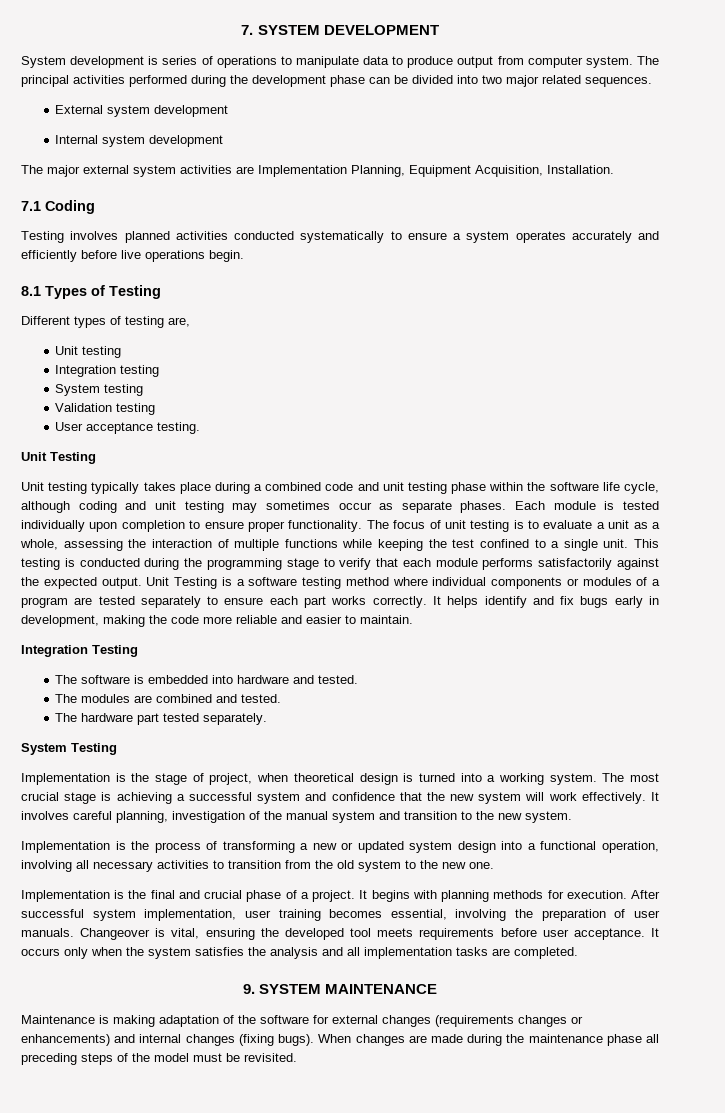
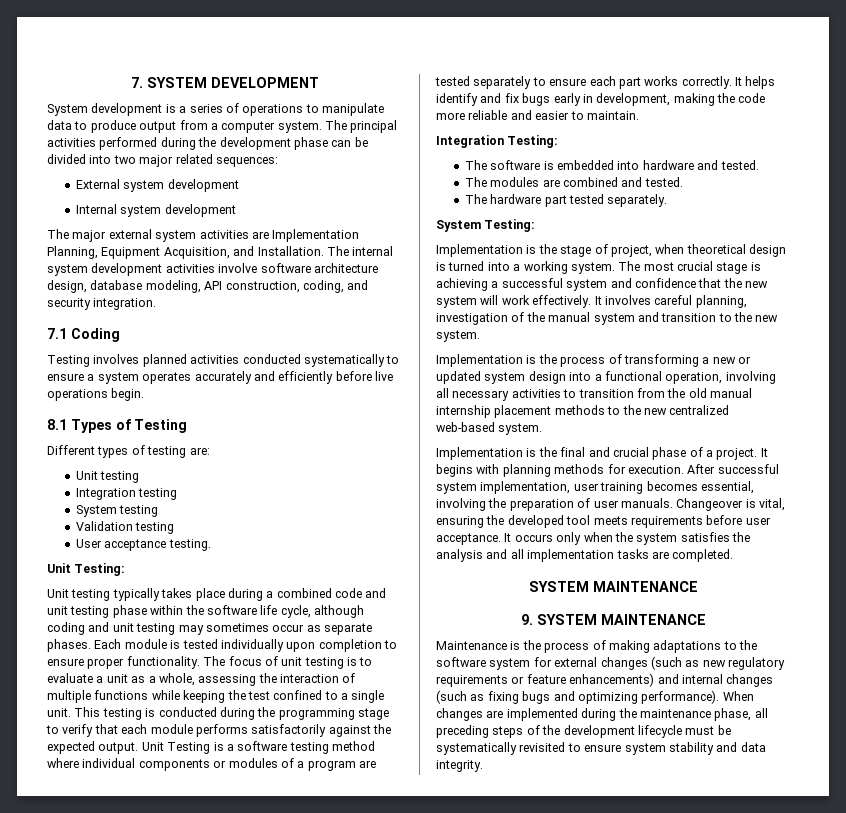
(159, 60) none -> [179,106,187,113] a
(524, 60) none -> [210,123,218,130] a
[585,77,652,87] sequences. -> [215,157,278,167] sequences:
(543, 171) none -> [233,246,255,256] and
(614, 169) none -> [326,246,394,256] [47,263,378,276] [47,280,369,293] [47,298,157,310] The internal system development activities involve software architecture design, database modeling, API construction, coding, and security integration.
[168,317,190,327] are, -> [189,447,210,455] are:
[50,452,96,464] Testing -> [74,563,126,576] Testing:
[92,645,138,657] Testing -> [507,135,559,148] Testing:
[71,743,117,755] Testing -> [484,219,536,232] Testing:
[358,860,494,872] system to the new one. -> [710,388,752,398] [436,405,730,418] [436,422,543,435] manual internship placement methods to the new centralized web-based system.
(578, 953) none -> [529,581,698,592] // SYSTEM MAINTENANCE
[113,1015,309,1027] making adaptation of the software -> [522,640,757,653] [436,657,531,670] the process of making adaptations to the software system
[435,1015,583,1027] [21,1034,315,1046] (requirements changes or enhancements) and internal changes (fixing bugs). -> [650,656,785,670] [436,673,774,687] [436,690,720,704] (such as new regulatory requirements or feature enhancements) and internal changes (such as fixing bugs and optimizing performance).
[430,1034,463,1043] made -> [506,708,578,721] implemented
[606,1034,642,1046] phase -> [714,708,752,721] phase,
[154,1053,297,1062] model must be revisited. -> [563,725,731,738] [436,742,766,755] [436,760,483,772] development lifecycle must be systematically revisited to ensure system stability and data integrity.

